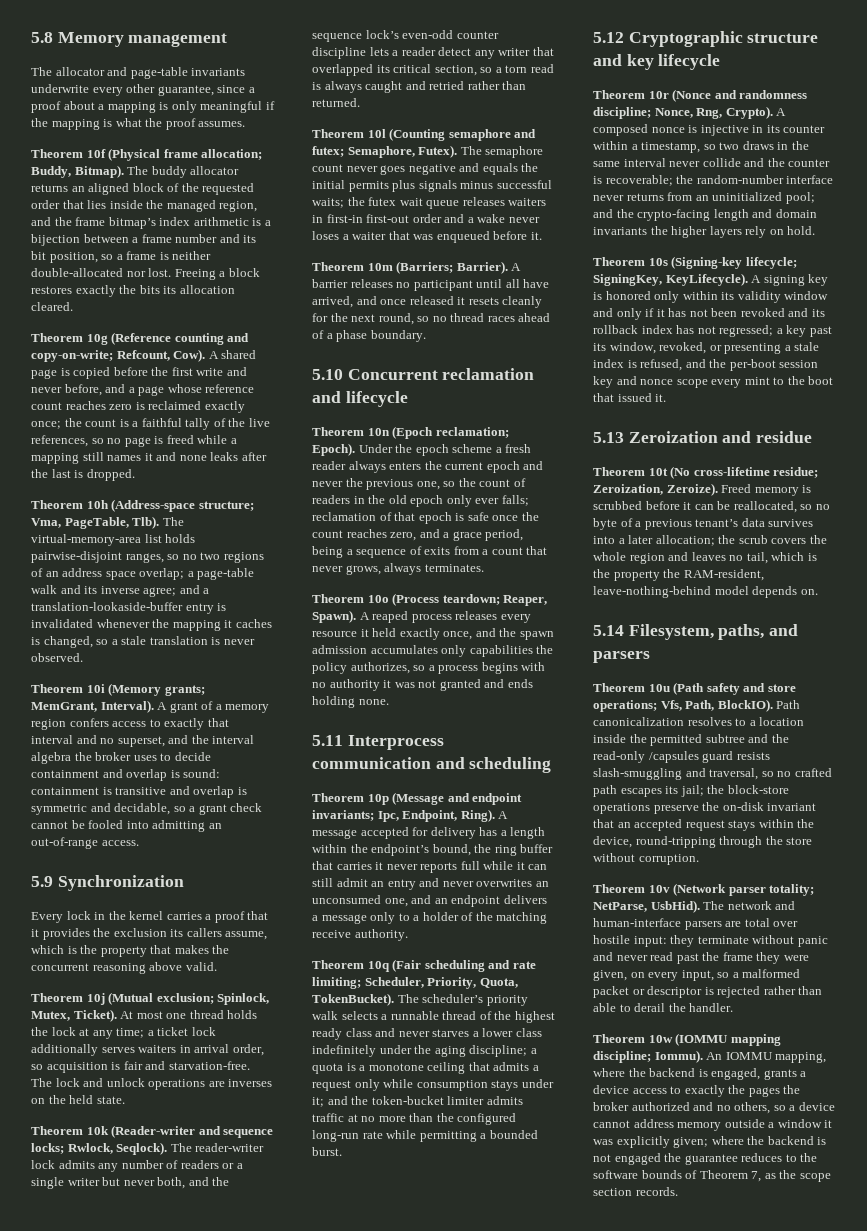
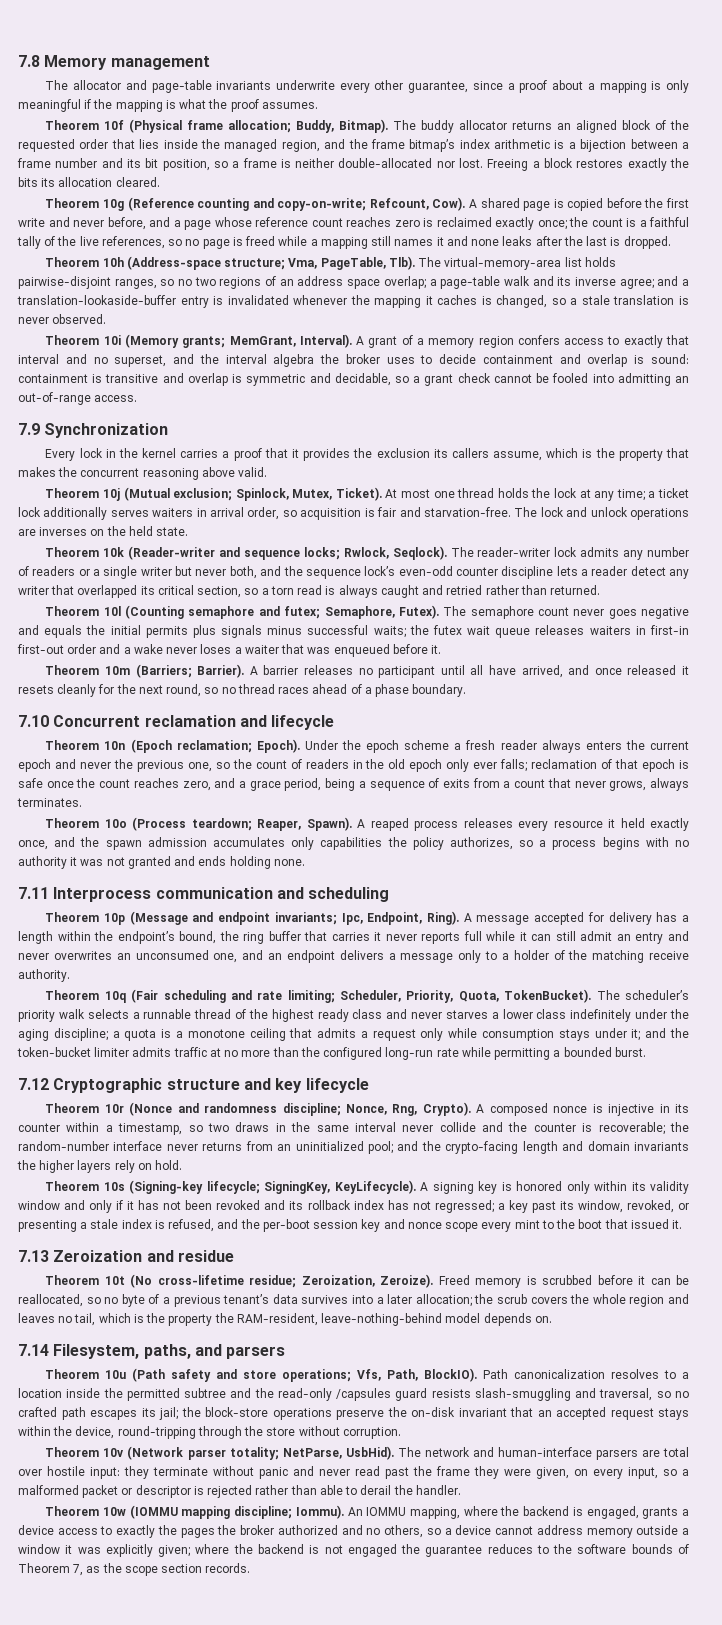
[31,32,53,43] 5.8 -> [18,55,40,67] 7.8
[31,876,53,887] 5.9 -> [18,423,40,435] 7.9
[312,369,343,380] 5.10 -> [18,715,49,727] 7.10
[312,735,343,746] 5.11 -> [18,887,49,899] 7.11
[593,32,624,43] 5.12 -> [18,1078,49,1090] 7.12
[593,432,624,443] 5.13 -> [18,1250,49,1262] 7.13
[593,625,624,636] 5.14 -> [18,1344,49,1356] 7.14

